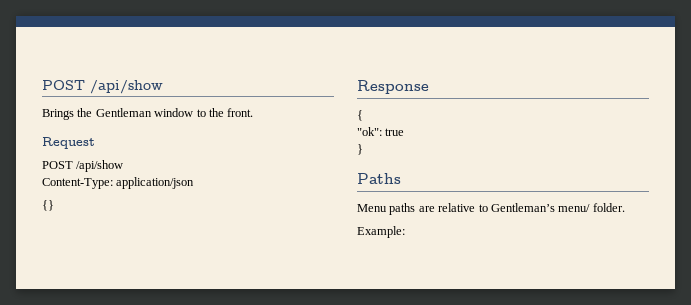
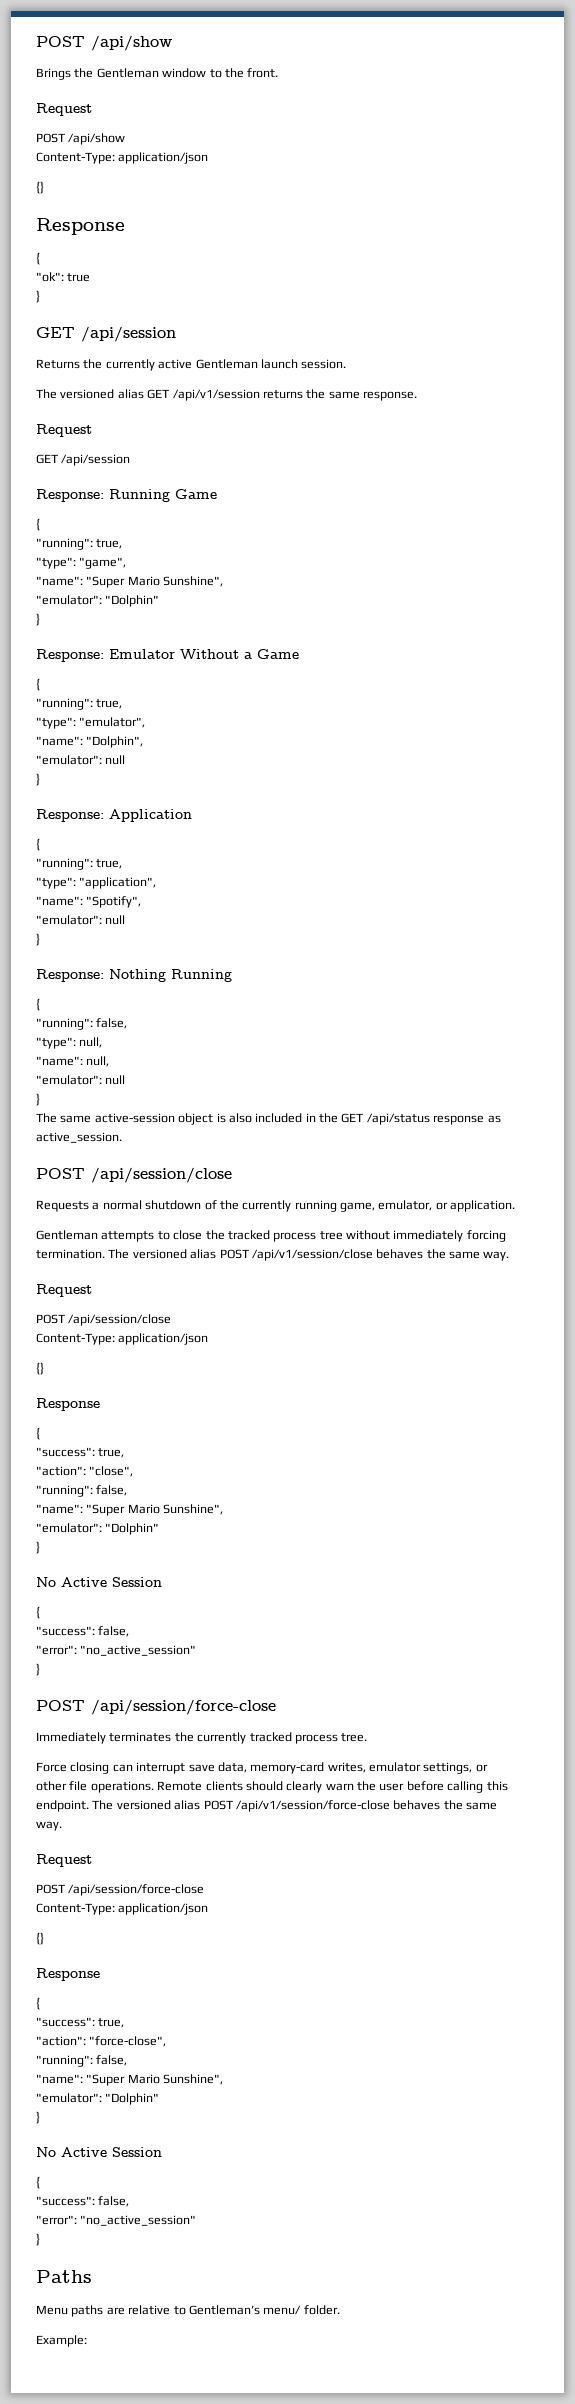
(363, 149) none -> [36,326,176,342] [36,359,347,371] [36,389,417,401] [36,424,92,437] [36,454,131,466] [36,489,217,502] [36,518,40,531] [36,538,123,550] [36,557,127,569] [36,576,224,588] [36,595,160,607] [36,613,40,626] [36,649,299,662] [36,678,40,691] [36,698,123,710] [36,717,146,729] [36,736,144,748] [36,755,126,765] [36,773,40,786] [36,809,192,822] [36,838,40,851] [36,858,123,870] [36,877,157,889] [36,896,142,908] [36,915,126,925] [36,933,40,946] [36,969,232,982] [36,998,40,1011] [36,1018,128,1030] [36,1037,103,1049] [36,1056,110,1067] [36,1075,126,1085] [36,1093,40,1106] [36,1113,501,1125] [36,1132,122,1143] [36,1167,232,1183] [36,1200,516,1212] [36,1230,506,1242] [36,1249,510,1261] [36,1284,92,1297] [36,1314,172,1326] [36,1333,209,1345] [36,1362,44,1375] [36,1398,100,1411] [36,1427,40,1440] [36,1447,125,1458] [36,1466,134,1477] [36,1485,128,1497] [36,1504,224,1516] [36,1523,160,1535] [36,1541,40,1554] [36,1577,162,1587] [36,1606,40,1619] [36,1626,130,1637] [36,1645,197,1656] [36,1663,40,1676] [36,1699,276,1715] [36,1732,368,1744] [36,1762,488,1774] [36,1781,508,1793] [36,1800,497,1812] [36,1821,62,1831] [36,1854,92,1867] [36,1884,205,1896] [36,1903,209,1915] [36,1932,44,1945] [36,1968,100,1981] [36,1997,40,2010] [36,2017,125,2028] [36,2036,167,2047] [36,2055,128,2067] [36,2074,224,2086] [36,2093,160,2105] [36,2111,40,2124] [36,2147,162,2157] [36,2176,40,2189] [36,2196,130,2207] [36,2215,197,2226] [36,2233,40,2246] // GET /api/session // Returns the currently active Gentleman launch session. // The versioned alias GET /api/v1/session returns the same response. // Request // GET /api/session // Response: Running Game // { // "running": true, // "type": "game", // "name": "Super Mario Sunshine", // "emulator": "Dolphin" // } // Response: Emulator Without a Game // { // "running": true, // "type": "emulator", // "name": "Dolphin", // "emulator": null // } // Response: Application // { // "running": true, // "type": "application", // "name": "Spotify", // "emulator": null // } // Response: Nothing Running // { // "running": false, // "type": null, // "name": null, // "emulator": null // } // The same active-session object is also included in the GET /api/status response as active_session. // POST /api/session/close // Requests a normal shutdown of the currently running game, emulator, or application. // Gentleman attempts to close the tracked process tree without immediately forcing termination. The versioned alias POST /api/v1/session/close behaves the same way. // Request // POST /api/session/close // Content-Type: application/json // {} // Response // { // "success": true, // "action": "close", // "running": false, // "name": "Super Mario Sunshine", // "emulator": "Dolphin" // } // No Active Session // { // "success": false, // "error": "no_active_session" // } // POST /api/session/force-close // Immediately terminates the currently tracked process tree. // Force closing can interrupt save data, memory-card writes, emulator settings, or other file operations. Remote clients should clearly warn the user before calling this endpoint. The versioned alias POST /api/v1/session/force-close behaves the same way. // Request // POST /api/session/force-close // Content-Type: application/json // {} // Response // { // "success": true, // "action": "force-close", // "running": false, // "name": "Super Mario Sunshine", // "emulator": "Dolphin" // } // No Active Session // { // "success": false, // "error": "no_active_session" // }

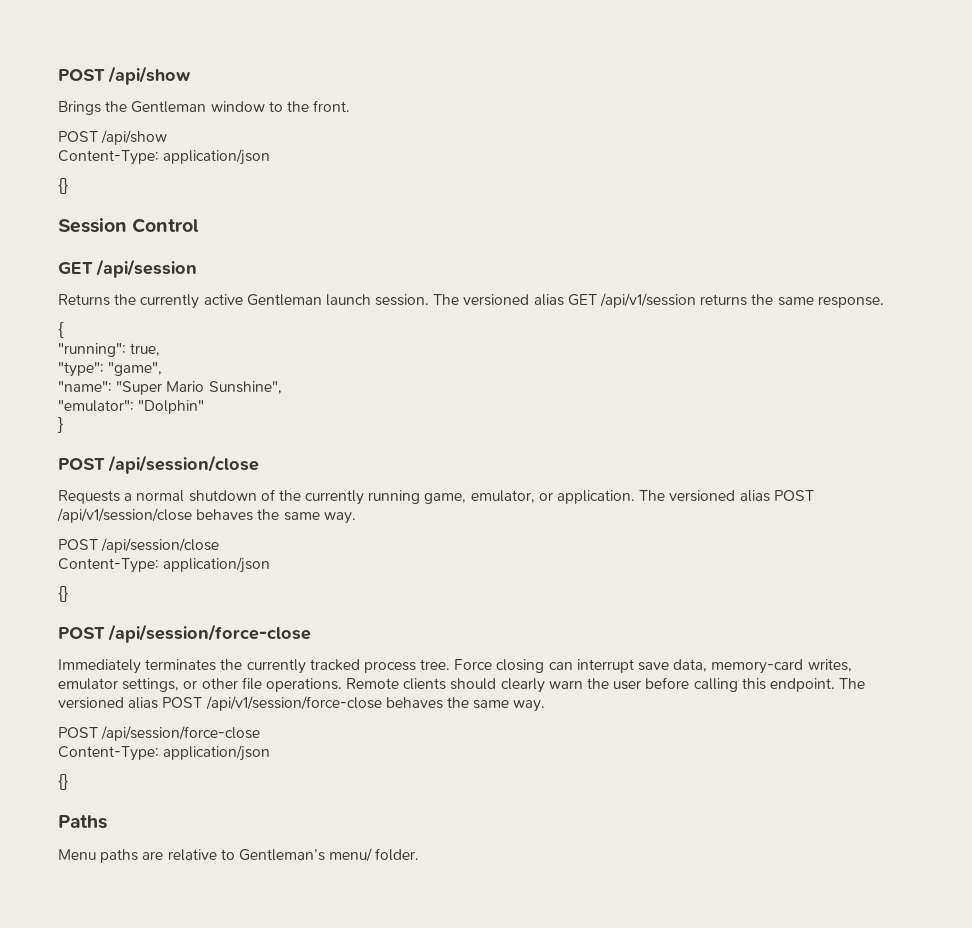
[36,103,92,116] // Request -> (351, 106) none
[36,218,125,235] [36,252,40,265] [36,272,91,282] [36,290,40,303] Response // { // "ok": true // } -> [58,218,200,233] Session Control
(347, 364) // -> (430, 300) none
[36,424,92,437] [36,454,131,466] [36,489,217,502] // Request // GET /api/session // Response: Running Game -> (884, 302) none
[36,649,299,662] [36,678,40,691] [36,698,123,710] [36,717,146,729] [36,736,144,748] [36,755,126,765] [36,773,40,786] [36,809,192,822] [36,838,40,851] [36,858,123,870] [36,877,157,889] [36,896,142,908] [36,915,126,925] [36,933,40,946] [36,969,232,982] [36,998,40,1011] [36,1018,128,1030] [36,1037,103,1049] [36,1056,110,1067] [36,1075,126,1085] [36,1093,40,1106] [36,1113,501,1125] [36,1132,122,1143] // Response: Emulator Without a Game // { // "running": true, // "type": "emulator", // "name": "Dolphin", // "emulator": null // } // Response: Application // { // "running": true, // "type": "application", // "name": "Spotify", // "emulator": null // } // Response: Nothing Running // { // "running": false, // "type": null, // "name": null, // "emulator": null // } // The same active-session object is also included in the GET /api/status response as active_session. -> (63, 425) none
[36,1230,506,1242] [36,1249,105,1259] // Gentleman attempts to close the tracked process tree without immediately forcing termination. -> (636, 497) none
[36,1284,92,1297] // Request -> (356, 518) none
[36,1398,100,1411] [36,1427,40,1440] [36,1447,125,1458] [36,1466,134,1477] [36,1485,128,1497] [36,1504,224,1516] [36,1523,160,1535] [36,1541,40,1554] [36,1577,162,1587] [36,1606,40,1619] [36,1626,130,1637] [36,1645,197,1656] [36,1663,40,1676] // Response // { // "success": true, // "action": "close", // "running": false, // "name": "Super Mario Sunshine", // "emulator": "Dolphin" // } // No Active Session // { // "success": false, // "error": "no_active_session" // } -> (68, 594) none
(368, 1737) // -> (451, 664) none
[36,1854,92,1867] // Request -> (546, 706) none
[36,1968,100,1981] [36,1997,40,2010] [36,2017,125,2028] [36,2036,167,2047] [36,2055,128,2067] [36,2074,224,2086] [36,2093,160,2105] [36,2111,40,2124] [36,2147,162,2157] [36,2176,40,2189] [36,2196,130,2207] [36,2215,197,2226] [36,2233,40,2246] // Response // { // "success": true, // "action": "force-close", // "running": false, // "name": "Super Mario Sunshine", // "emulator": "Dolphin" // } // No Active Session // { // "success": false, // "error": "no_active_session" // } -> (68, 782) none
[36,2335,87,2347] // Example: -> (420, 854) none

